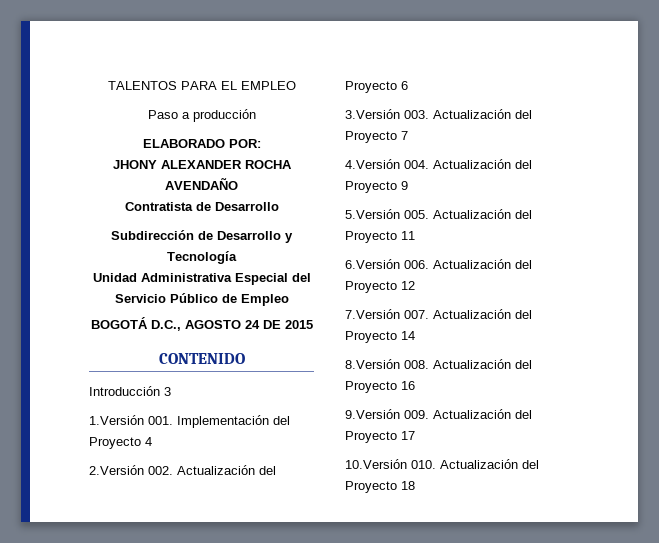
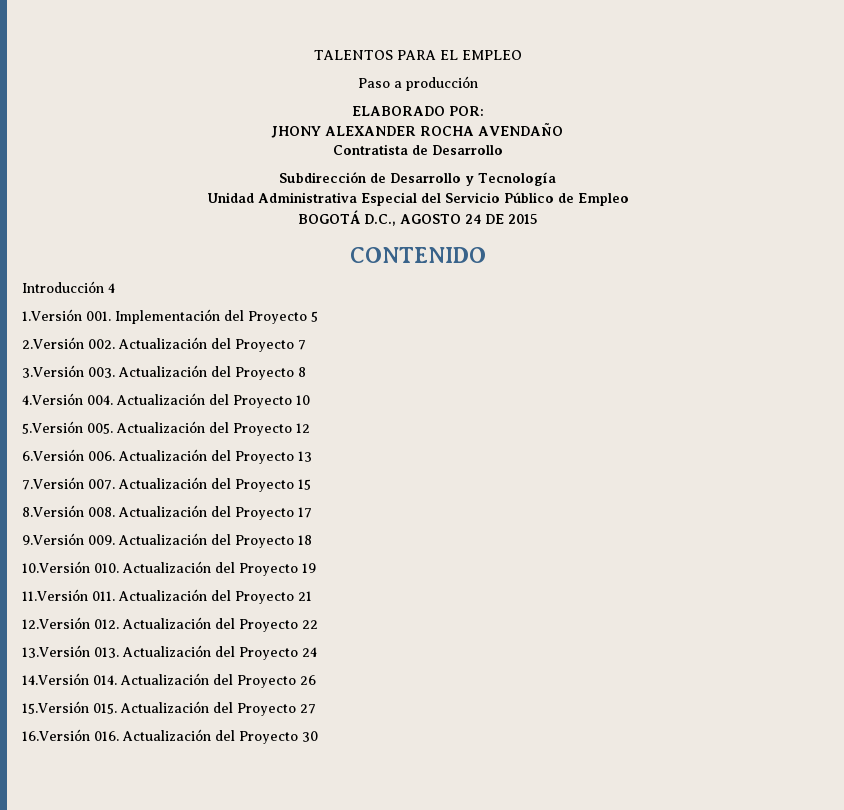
[164,387,171,396] 3 -> [108,283,115,293] 4
[145,437,152,446] 4 -> [311,311,318,322] 5
[401,81,408,90] 6 -> [298,340,306,350] 7
[401,131,408,140] 7 -> [298,367,306,377] 8
[401,181,408,190] 9 -> [296,395,310,405] 10
[401,231,415,240] 11 -> [296,423,310,433] 12
[401,281,415,290] 12 -> [298,451,312,462] 13
[401,331,415,340] 14 -> [298,479,311,490] 15
[401,381,415,390] 16 -> [298,507,312,518] 17
[401,431,415,440] 17 -> [298,535,312,545] 18
[401,481,415,490] 18 -> [302,563,316,573] [22,589,312,604] [22,617,318,632] [22,645,317,660] [22,673,316,688] [22,701,316,716] [22,729,318,744] 19 // 11.Versión 011. Actualización del Proyecto 21 // 12.Versión 012. Actualización del Proyecto 22 // 13.Versión 013. Actualización del Proyecto 24 // 14.Versión 014. Actualización del Proyecto 26 // 15.Versión 015. Actualización del Proyecto 27 // 16.Versión 016. Actualización del Proyecto 30

